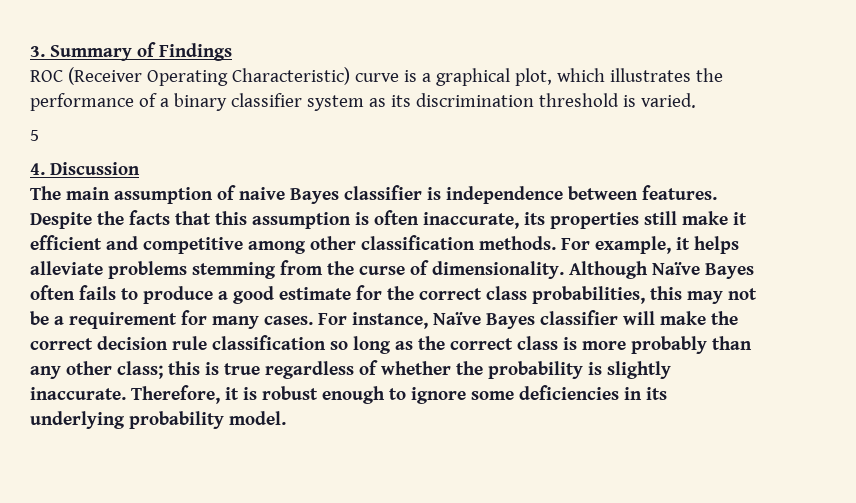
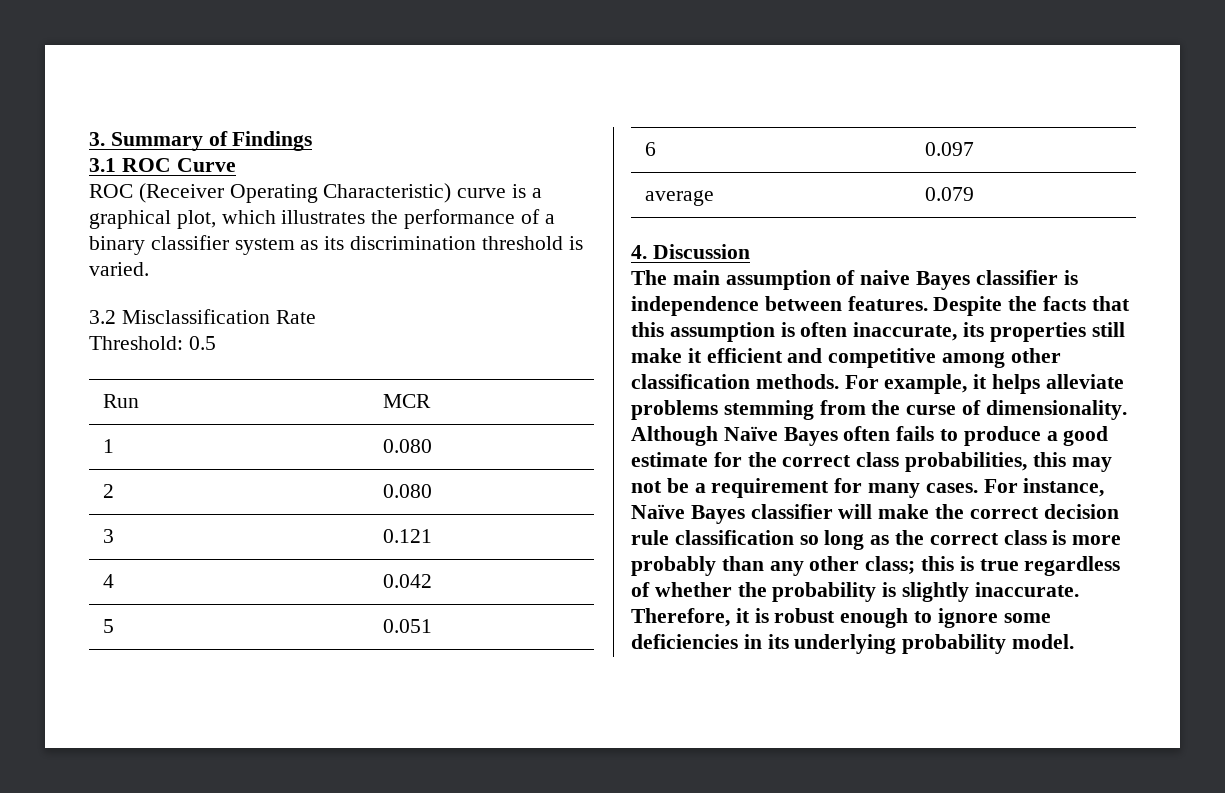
(232, 52) none -> [89,158,236,172] // 3.1 ROC Curve
[30,130,39,141] 5 -> [89,309,316,324] [89,336,216,350] [102,394,139,408] [382,394,431,408] [102,439,114,453] [382,439,432,453] [102,484,114,498] [382,484,432,498] [102,529,114,543] [382,529,432,543] [102,574,114,588] [382,574,432,588] [102,619,114,633] [382,619,432,633] [644,142,656,156] [924,142,974,156] [644,190,714,206] [924,187,974,201] 3.2 Misclassification Rate // Threshold: 0.5 // Run | MCR // 1 | 0.080 // 2 | 0.080 // 3 | 0.121 // 4 | 0.042 // 5 | 0.051 // 6 | 0.097 // average | 0.079

